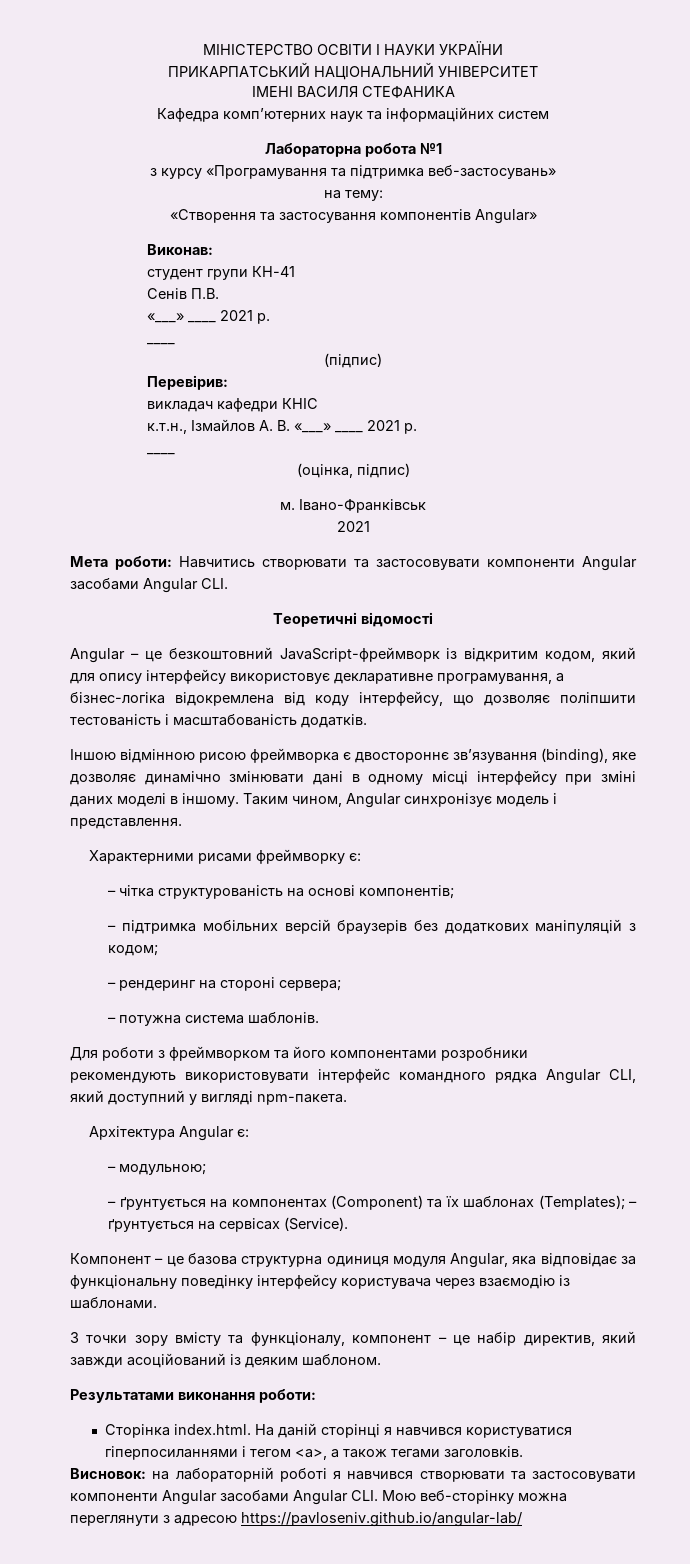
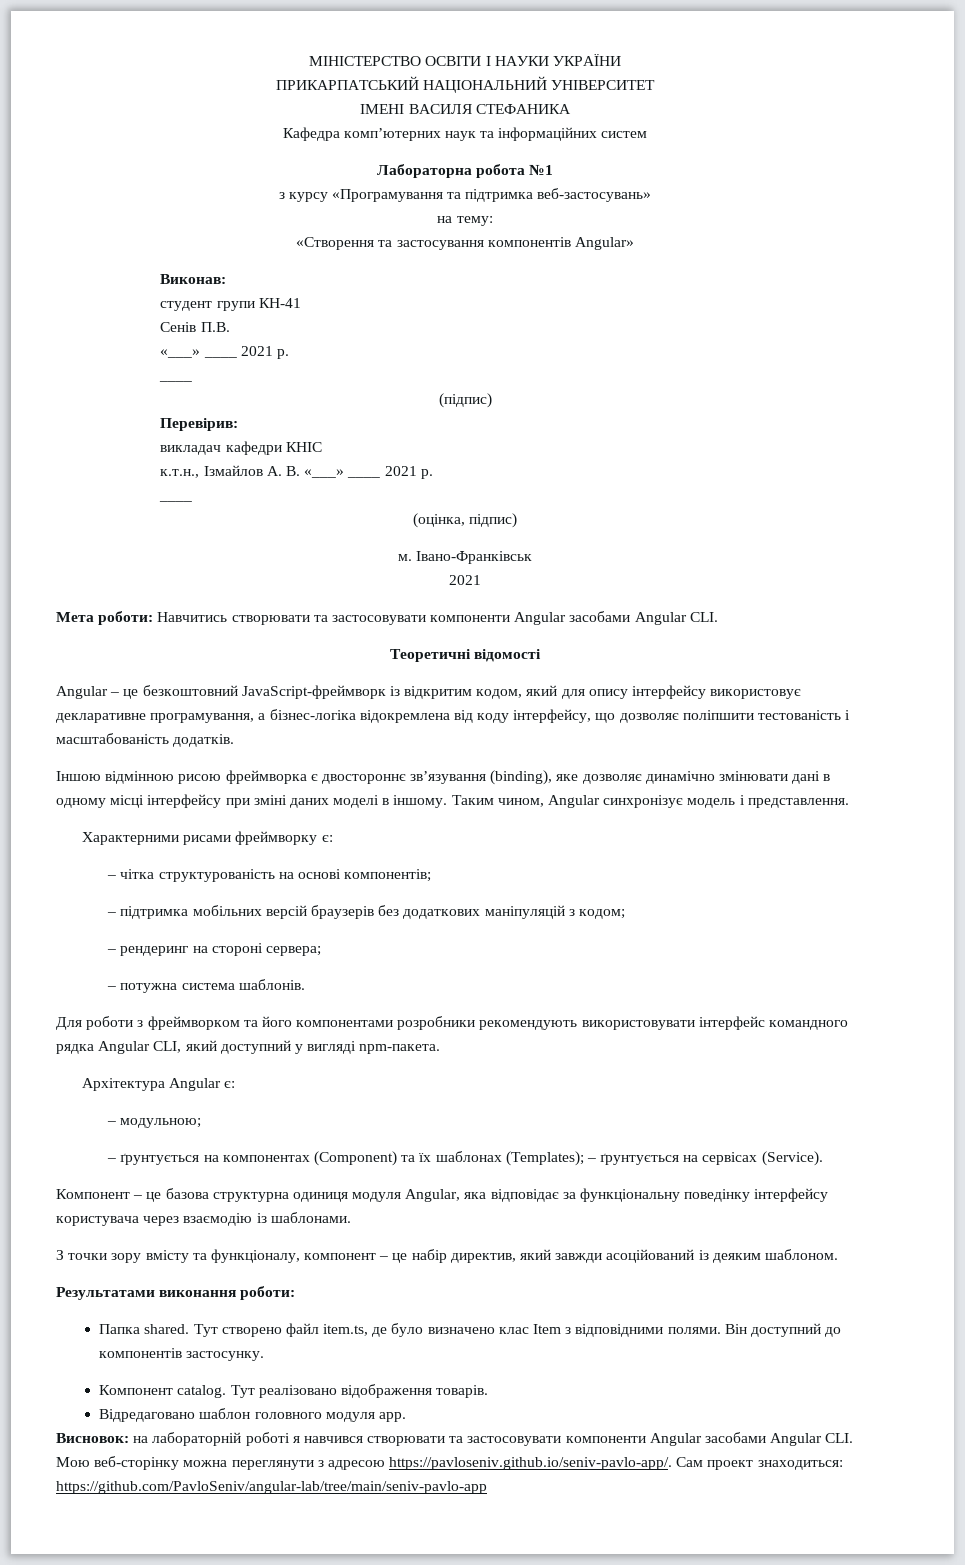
[105,1423,573,1438] [105,1446,524,1460] Сторінка index.html. На даній сторінці я навчився користуватися гіперпосиланнями і тегом <a>, а також тегами заголовків. -> [99,1323,842,1337] [99,1348,265,1361] [99,1384,489,1398] [99,1408,406,1422] Папка shared. Тут створено файл item.ts, де було визначено клас Item з відповідними полями. Він доступний до компонентів застосунку. // Компонент catalog. Тут реалізовано відображення товарів. // Відредаговано шаблон головного модуля app.
[241,1512,522,1527] https://pavloseniv.github.io/angular-lab/ -> [389,1457,843,1470] [56,1481,487,1494] https://pavloseniv.github.io/seniv-pavlo-app/. Сам проект знаходиться: https://github.com/PavloSeniv/angular-lab/tree/main/seniv-pavlo-app

